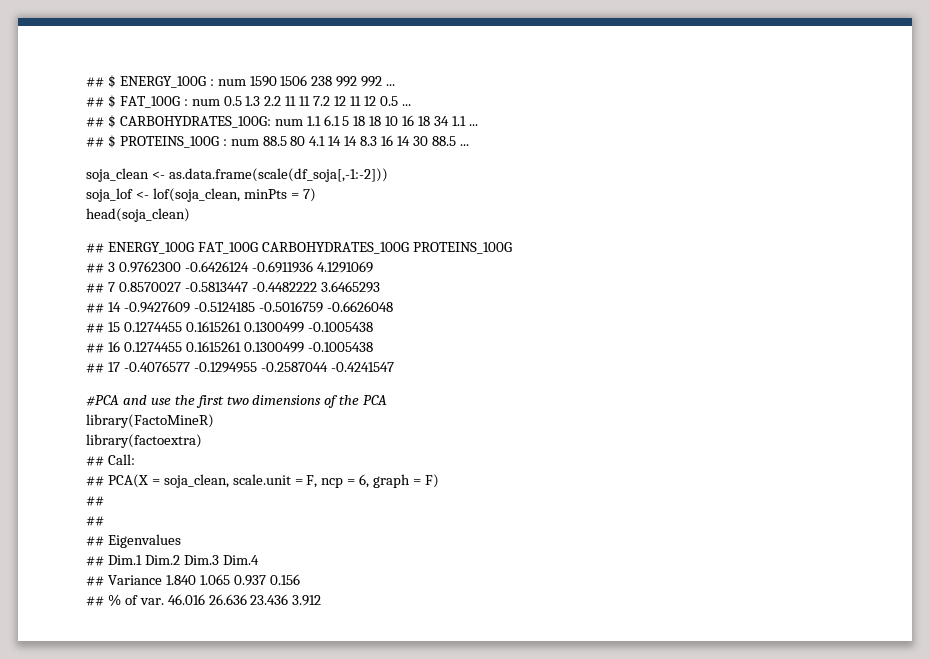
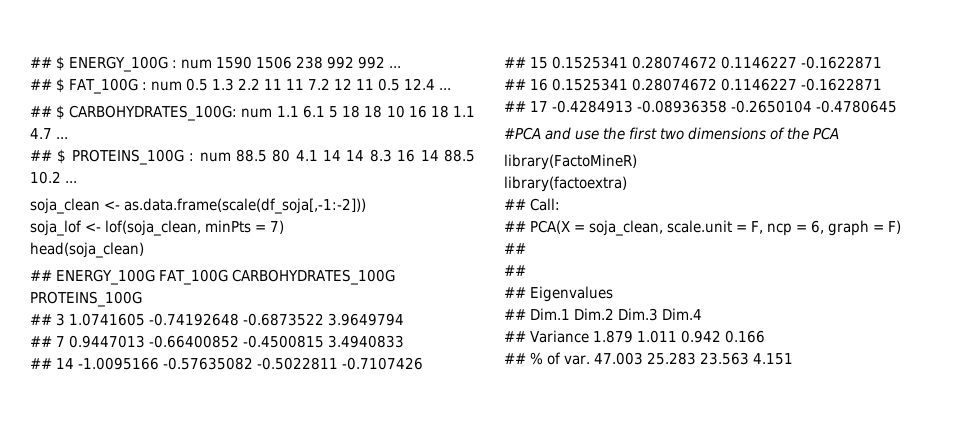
[363,96,398,106] 12 0.5 -> [377,78,435,91] 0.5 12.4
[433,116,466,126] 34 1.1 -> [453,106,475,117] [30,128,52,139] 1.1 4.7
[412,136,456,146] 30 88.5 -> [443,149,475,162] [30,171,61,184] 88.5 10.2
[118,261,373,273] [86,281,380,293] [86,301,393,313] [86,321,373,333] [86,341,373,353] [86,361,394,373] 0.9762300 -0.6426124 -0.6911936 4.1291069 // ## 7 0.8570027 -0.5813447 -0.4482222 3.6465293 // ## 14 -0.9427609 -0.5124185 -0.5016759 -0.6626048 // ## 15 0.1274455 0.1615261 0.1300499 -0.1005438 // ## 16 0.1274455 0.1615261 0.1300499 -0.1005438 // ## 17 -0.4076577 -0.1294955 -0.2587044 -0.4241547 -> [69,313,404,326] [30,335,404,348] [30,357,423,370] [504,56,882,69] [504,78,882,91] [504,100,897,113] 1.0741605 -0.74192648 -0.6873522 3.9649794 // ## 7 0.9447013 -0.66400852 -0.4500815 3.4940833 // ## 14 -1.0095166 -0.57635082 -0.5022811 -0.7107426 // ## 15 0.1525341 0.28074672 0.1146227 -0.1622871 // ## 16 0.1525341 0.28074672 0.1146227 -0.1622871 // ## 17 -0.4284913 -0.08936358 -0.2650104 -0.4780645
[165,574,300,586] 1.840 1.065 0.937 0.156 -> [592,330,765,343] 1.879 1.011 0.942 0.166
[167,594,322,606] 46.016 26.636 23.436 3.912 -> [593,352,793,365] 47.003 25.283 23.563 4.151

